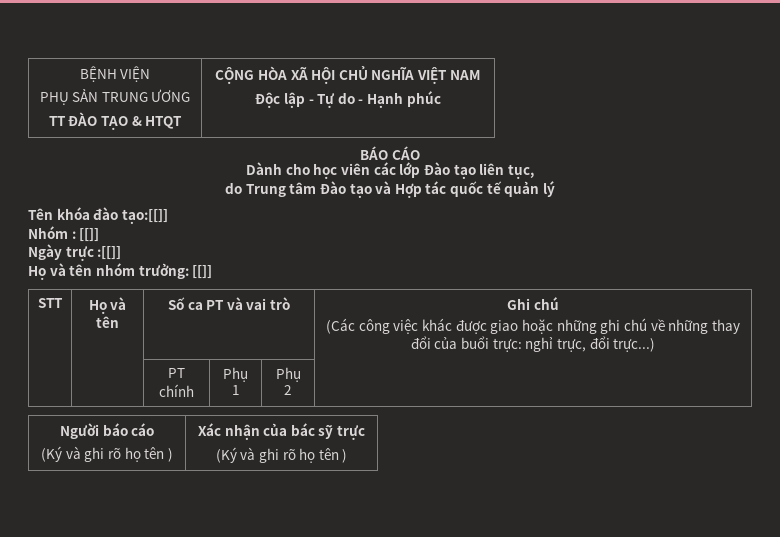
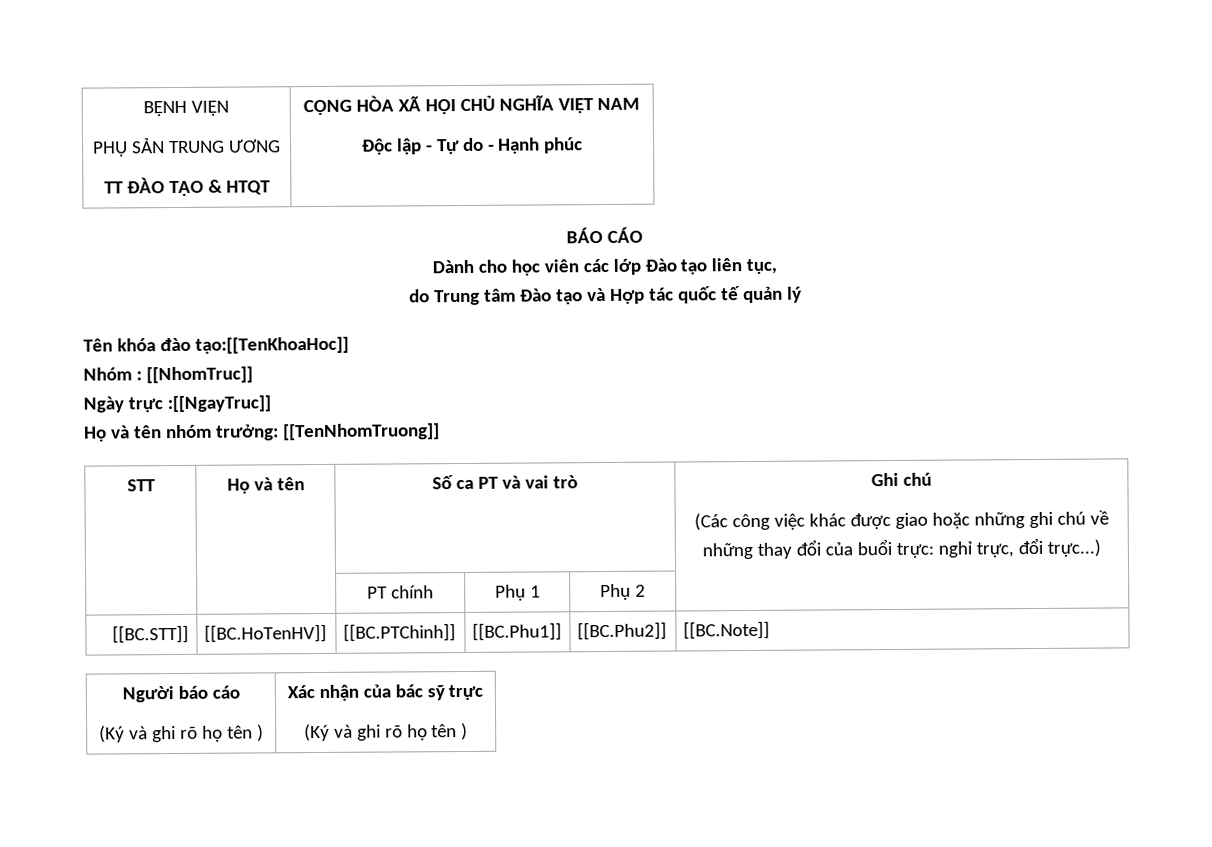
[121,209,168,224] tạo:[[]] -> [194,336,349,354] tạo:[[TenKhoaHoc]]
[79,228,100,242] [[]] -> [145,366,253,384] [[NhomTruc]]
[97,246,122,260] :[[]] -> [166,395,271,413] :[[NgayTruc]]
[192,265,213,279] [[]] -> [281,423,440,441] [[TenNhomTruong]]
(292, 390) none -> [112,624,190,644] [203,623,327,643] [342,623,456,642] [471,622,562,641] [576,621,667,641] [682,620,770,640] // [[BC.STT]] | [[BC.HoTenHV]] | [[BC.PTChinh]] | [[BC.Phu1]] | [[BC.Phu2]] | [[BC.Note]]

